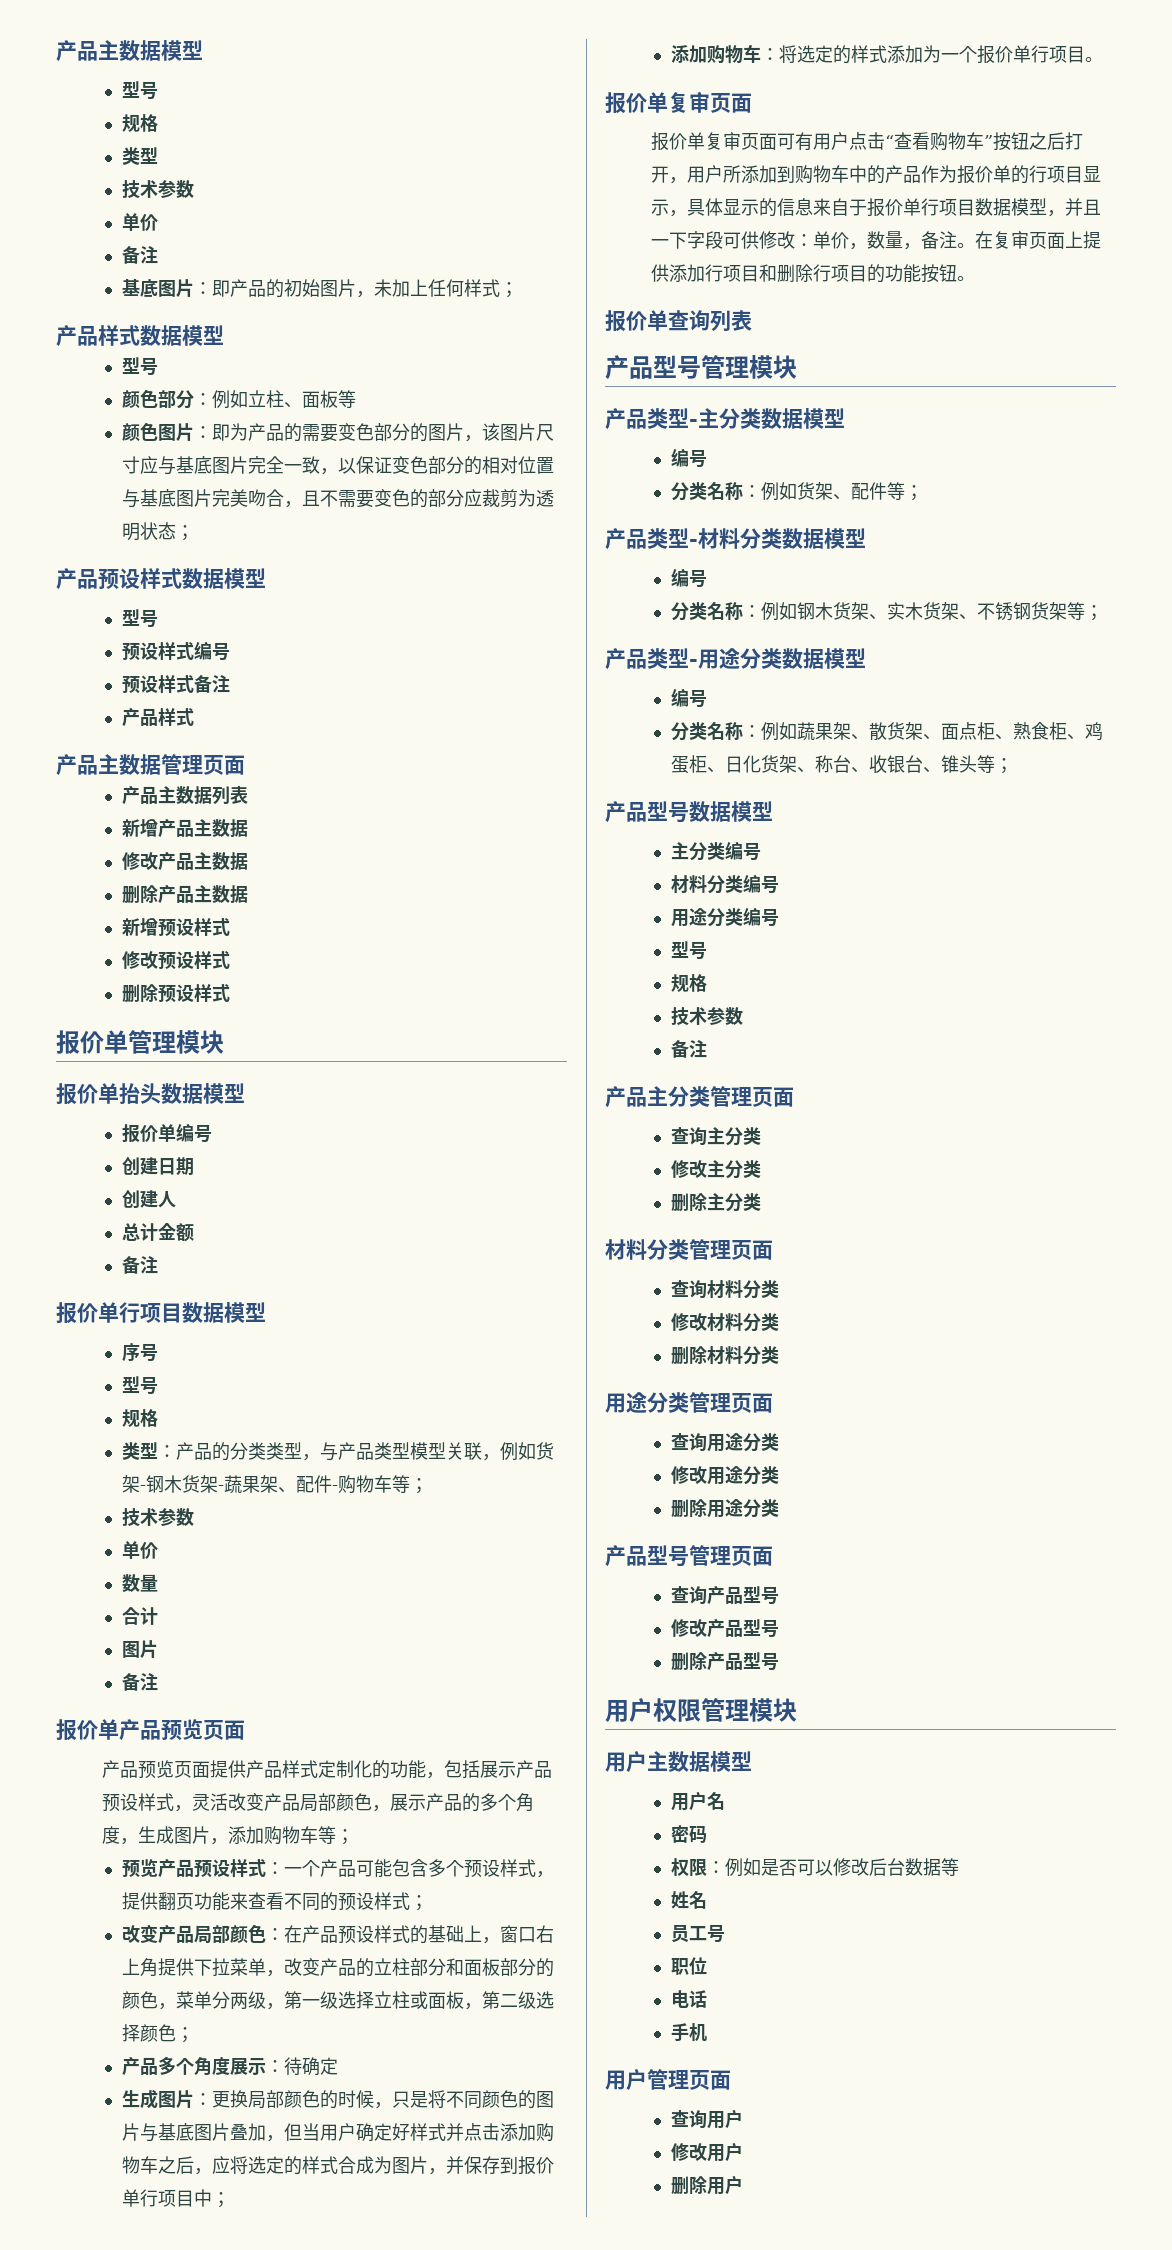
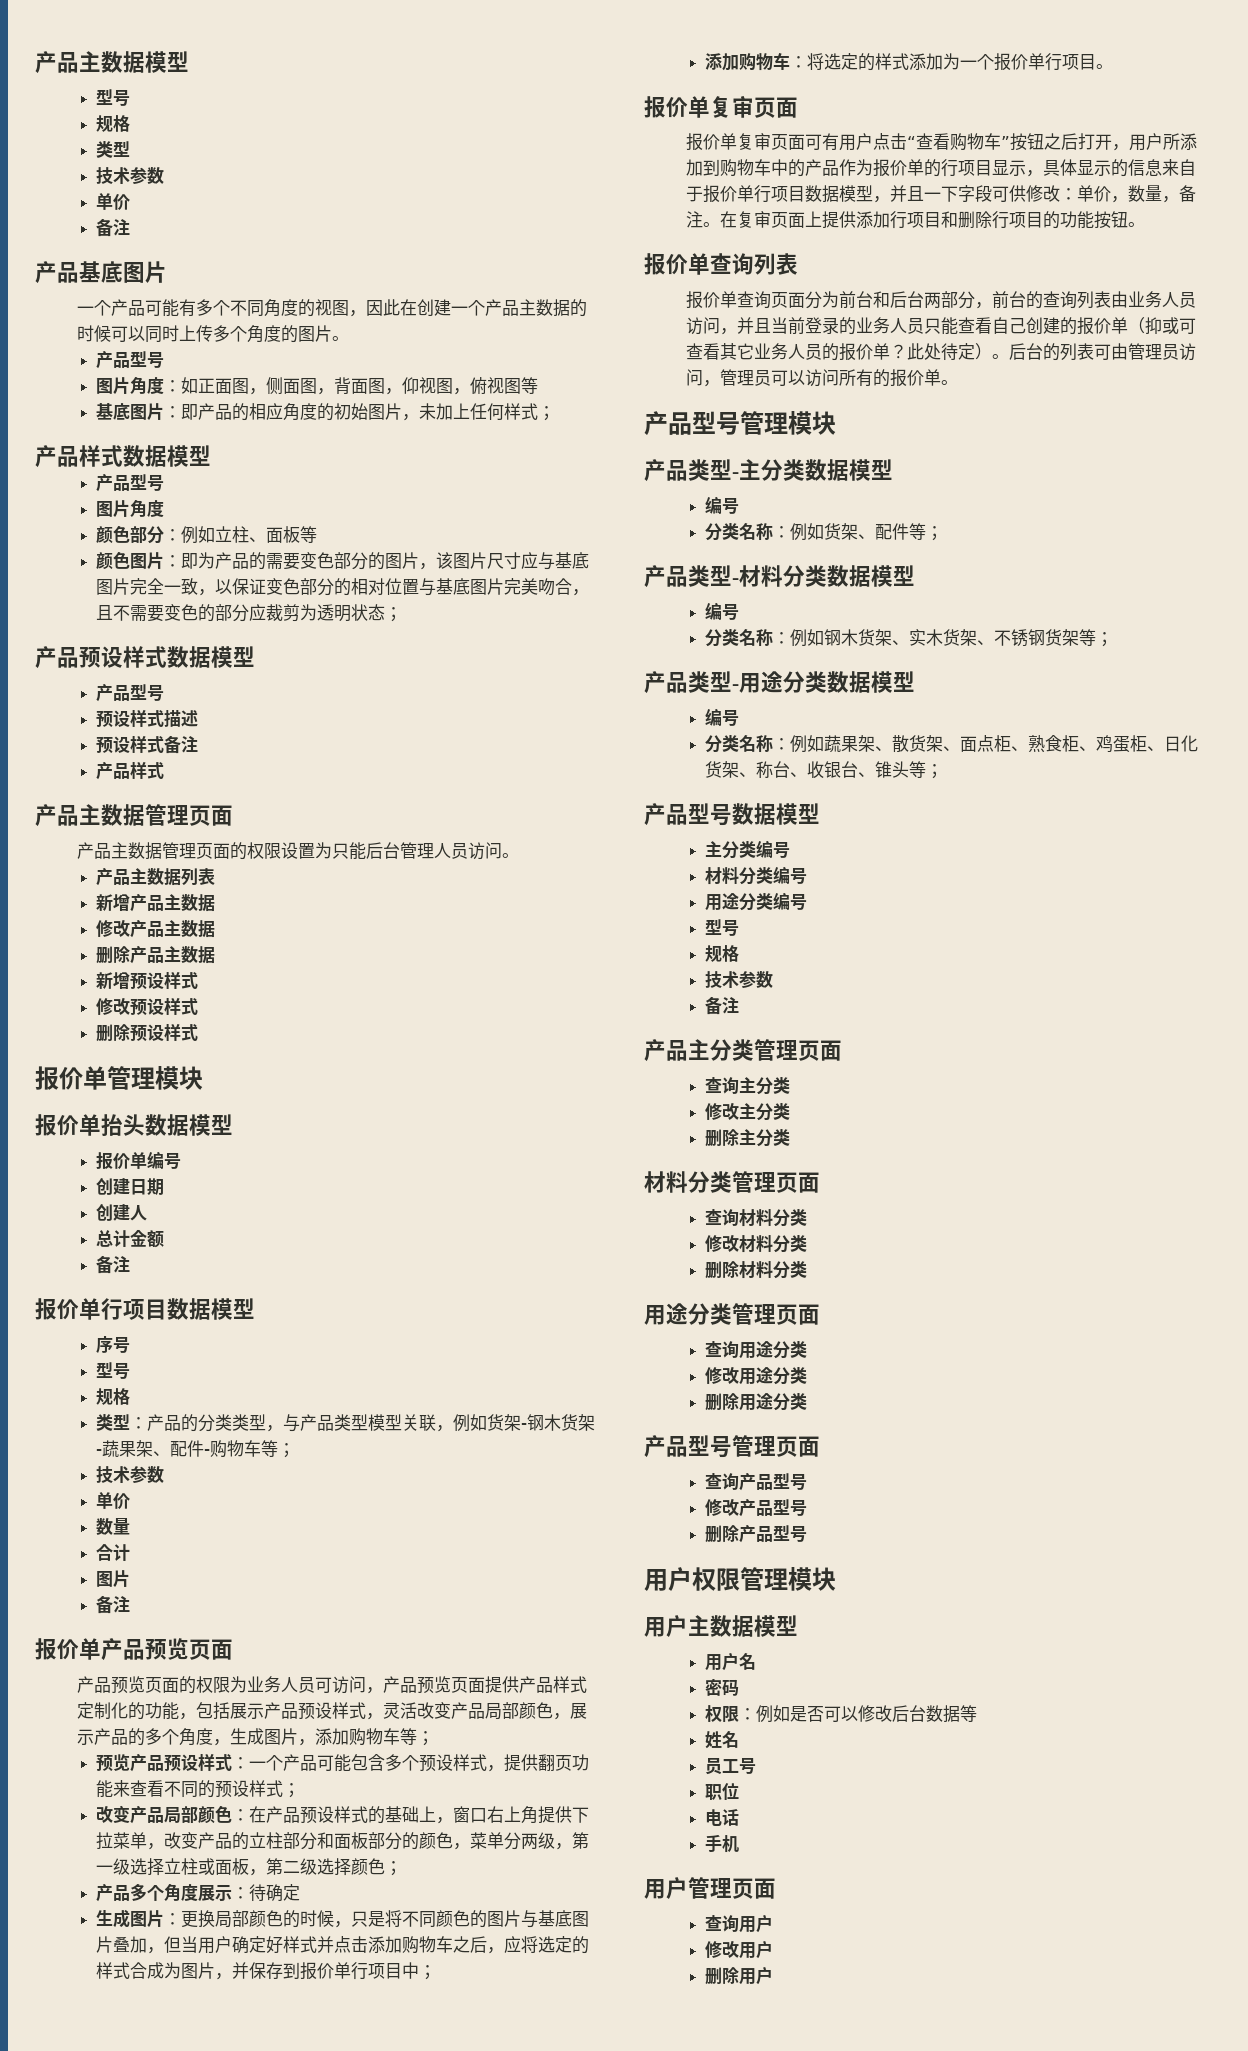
(158, 255) none -> [35,261,167,284] [77,299,588,317] [77,325,350,343] [96,351,165,369] [96,376,539,395] // 产品基底图片 // 一个产品可能有多个不同角度的视图，因此在创建一个产品主数据的时候可以同时上传多个角度的图片。 // 产品型号 // 图片角度：如正面图，侧面图，背面图，仰视图，俯视图等
(284, 288) none -> [249,403,335,421] 相应角度的
[121,357,158,375] 型号 -> [96,474,165,492] [96,499,165,518] 产品型号 // 图片角度
(266, 578) none -> [96,684,131,702] 产品
[193,641,230,660] 编号 -> [164,710,199,727] 描述
(245, 765) none -> [77,842,520,860] // 产品主数据管理页面的权限设置为只能后台管理人员访问。
(210, 1769) none -> [179,1676,486,1694] 的权限为业务人员可访问，产品预览页面
(752, 320) none -> [686,291,1197,309] [686,317,1197,335] [686,343,1197,361] [686,369,959,387] // 报价单查询页面分为前台和后台两部分，前台的查询列表由业务人员访问，并且当前登录的业务人员只能查看自己创建的报价单（抑或可查看其它业务人员的报价单？此处待定）。后台的列表可由管理员访问，管理员可以访问所有的报价单。

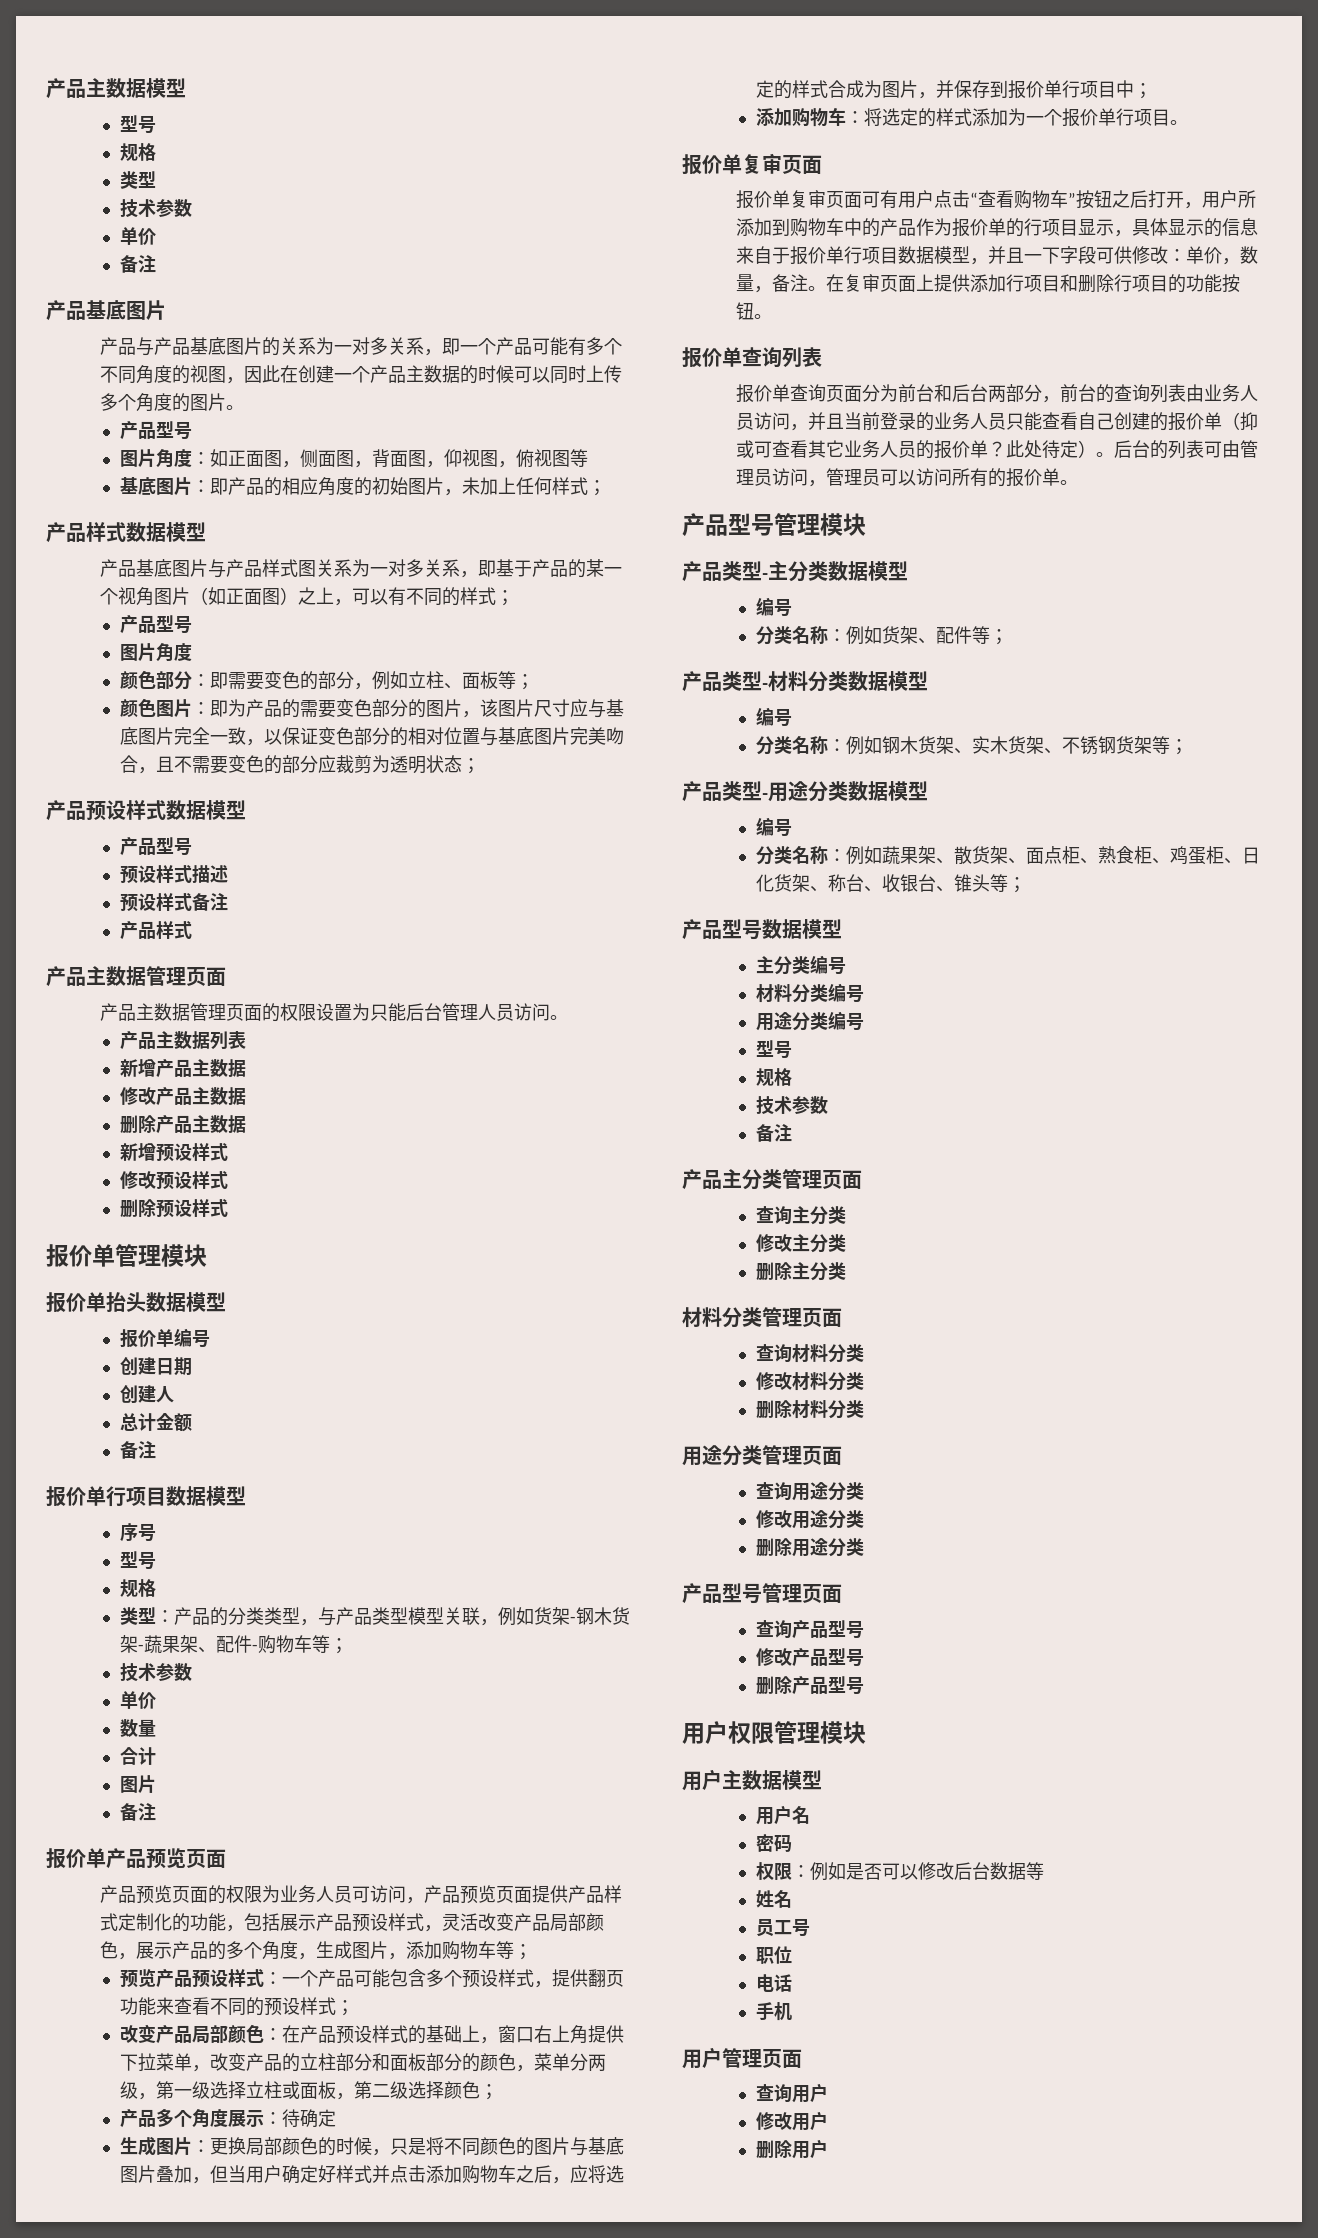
(167, 272) none -> [99,337,460,356] 产品与产品基底图片的关系为一对多关系，即
(211, 455) none -> [99,559,622,578] [99,587,514,606] // 产品基底图片与产品样式图关系为一对多关系，即基于产品的某一个视角图片（如正面图）之上，可以有不同的样式；
(182, 535) none -> [209,671,372,690] 即需要变色的部分，
(318, 534) none -> [515,674,534,690] ；

